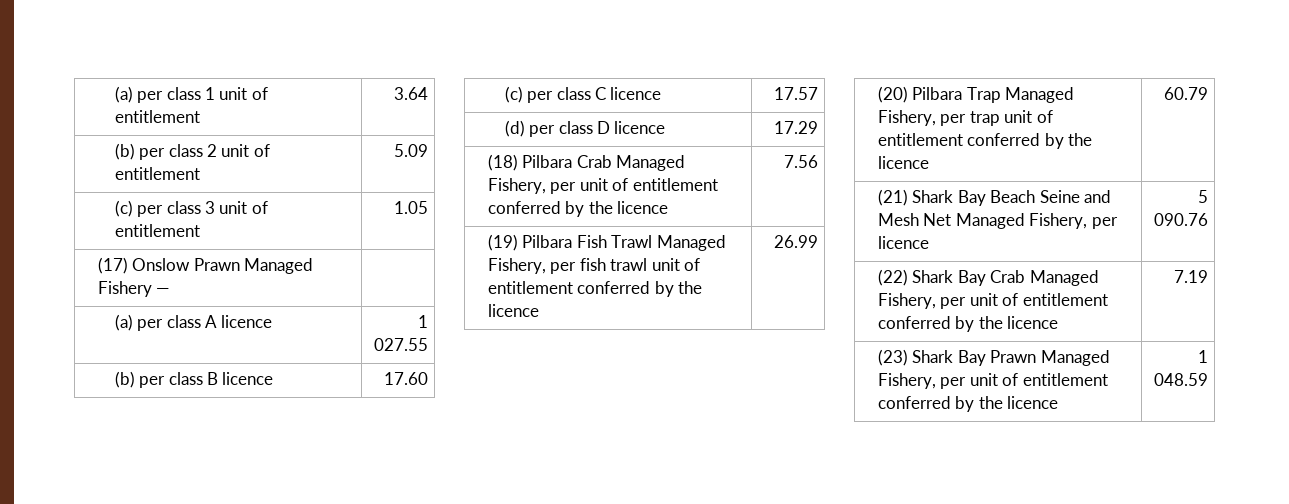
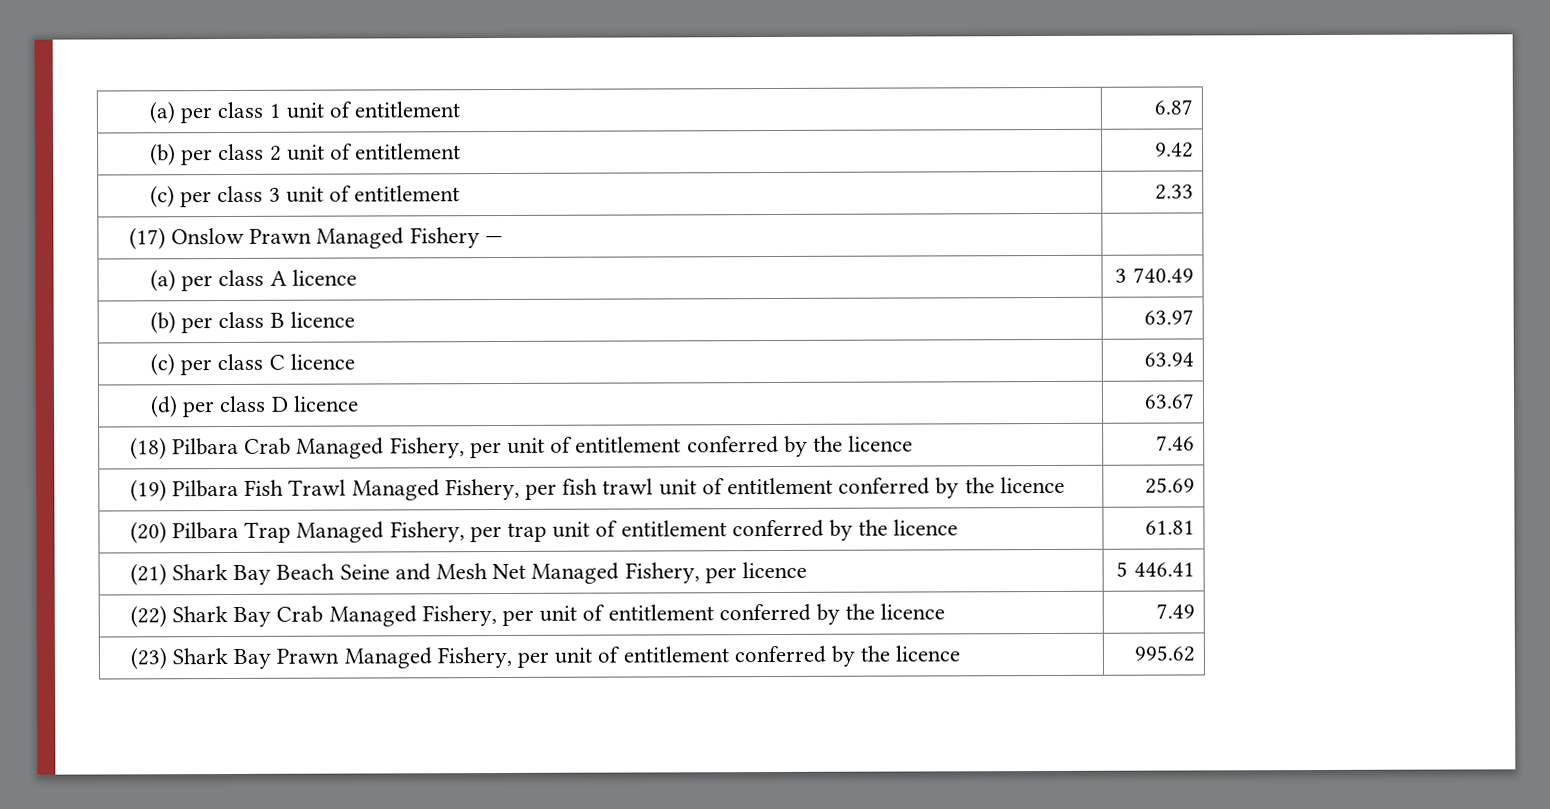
[394,87,429,100] 3.64 -> [1153,99,1193,115] 6.87
[394,144,429,157] 5.09 -> [1154,142,1194,158] 9.42
[394,201,429,214] 1.05 -> [1154,184,1194,200] 2.33
[418,315,429,328] [374,338,429,351] 1 027.55 -> [1115,267,1194,283] 3 740.49
[384,372,429,385] 17.60 -> [1143,309,1194,325] 63.97
[774,87,819,100] 17.57 -> [1143,352,1194,367] 63.94
[774,121,819,134] 17.29 -> [1143,393,1195,409] 63.67
[784,155,819,168] 7.56 -> [1155,435,1195,451] 7.46
[774,235,819,248] 26.99 -> [1144,477,1195,494] 25.69
[1164,87,1209,100] 60.79 -> [1144,520,1195,535] 61.81
[1154,213,1209,226] 090.76 -> [1133,562,1195,577] 446.41
[1174,270,1209,283] 7.19 -> [1155,603,1195,619] 7.49
[1198,350,1209,363] [1154,373,1209,386] 1 048.59 -> [1133,645,1195,662] 995.62

